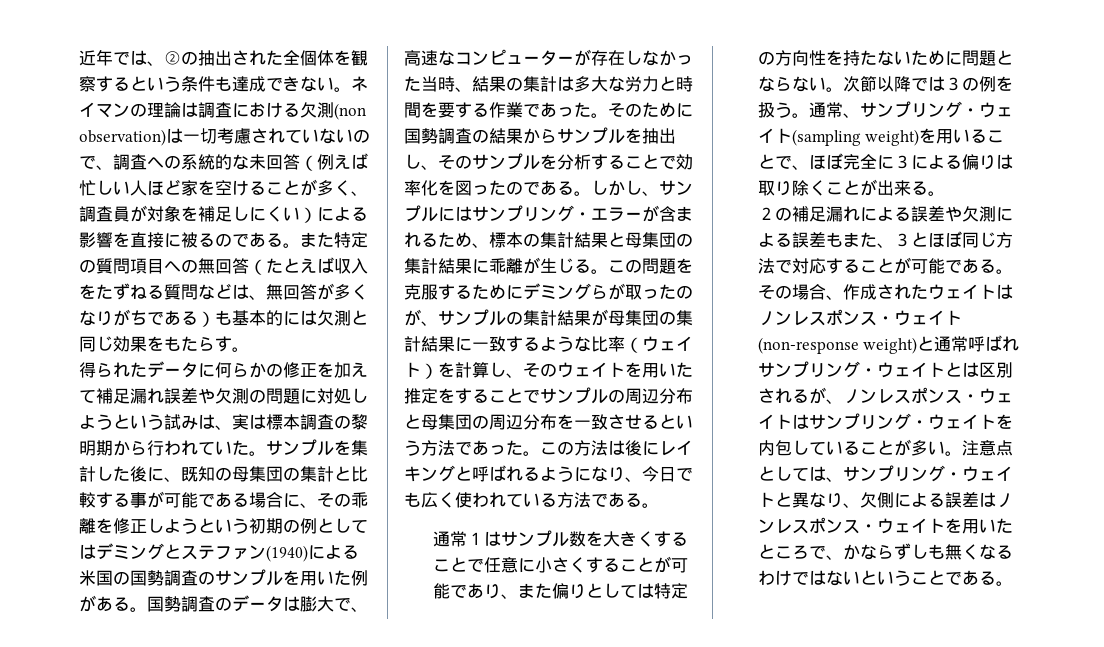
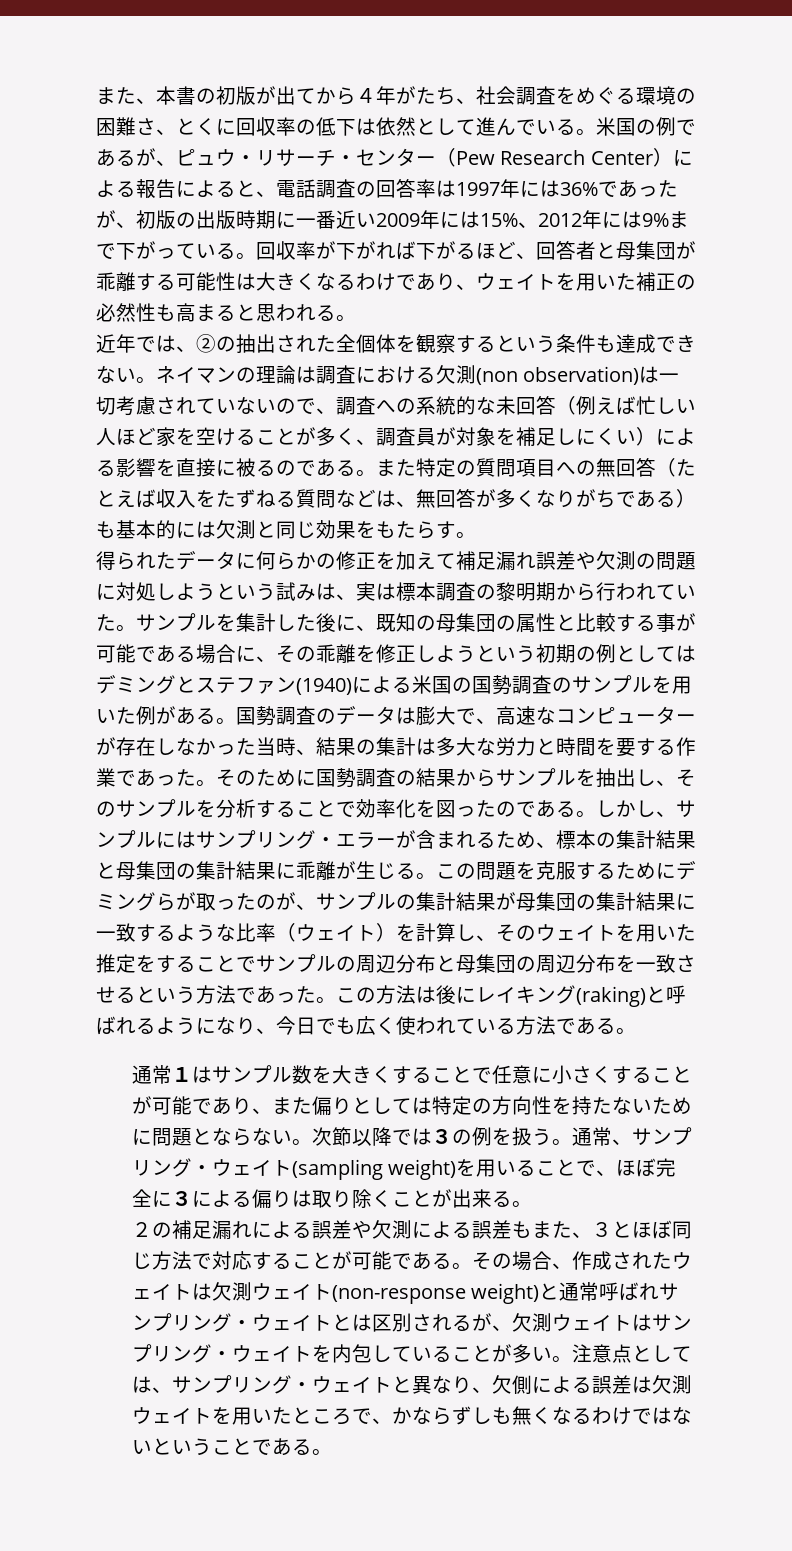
(79, 58) none -> [96,86,696,105] [96,117,696,136] [96,148,693,167] [96,179,678,199] [96,210,689,229] [96,241,696,261] [96,272,696,291] [96,303,356,322] また、本書の初版が出てから４年がたち、社会調査をめぐる環境の困難さ、とくに回収率の低下は依然として進んでいる。米国の例であるが、ピュウ・リサーチ・センター（Pew Research Center）による報告によると、電話調査の回答率は1997年には36%であったが、初版の出版時期に一番近い2009年には15%、2012年には9%まで下がっている。回収率が下がれば下がるほど、回答者と母集団が乖離する可能性は大きくなるわけであり、ウェイトを用いた補正の必然性も高まると思われる。 //
[300,466,334,482] 集計 -> [516,613,556,633] 属性
(455, 473) none -> [576,986,646,1007] (raking)
[757,309,894,326] ノンレスポンス・ -> [212,1282,253,1301] 欠測
[842,387,979,404] ノンレスポンス・ -> [512,1313,553,1332] 欠測
[995,493,1013,508] [757,517,877,534] ノンレスポンス・ -> [652,1375,693,1394] 欠測

